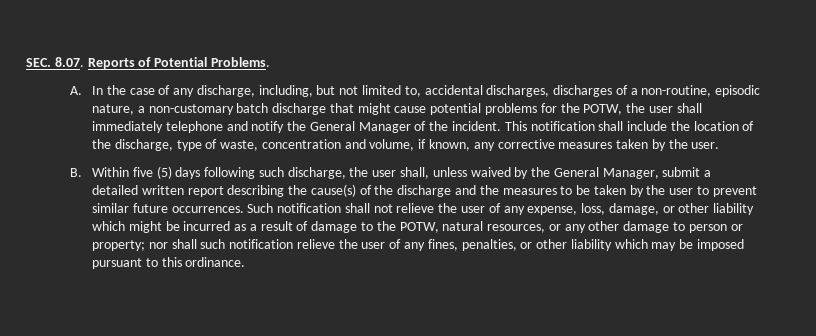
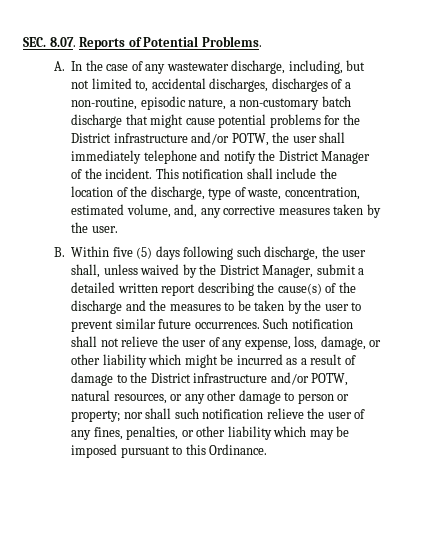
(195, 92) none -> [166,62,229,71] wastewater
(580, 108) none -> [71,132,230,145] District infrastructure and/or
[309,121,355,131] General -> [278,151,319,161] District
[261,139,471,151] concentration and volume, if known, -> [284,187,360,200] [71,204,198,218] concentration, estimated volume, and,
[553,167,599,177] General -> [219,265,260,275] District
(396, 226) none -> [150,372,309,385] District infrastructure and/or
[185,257,246,267] ordinance. -> [209,444,268,455] Ordinance.

